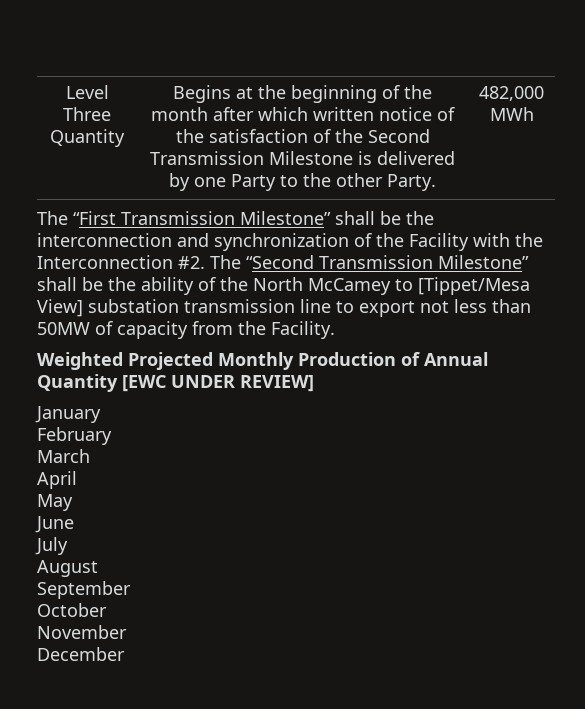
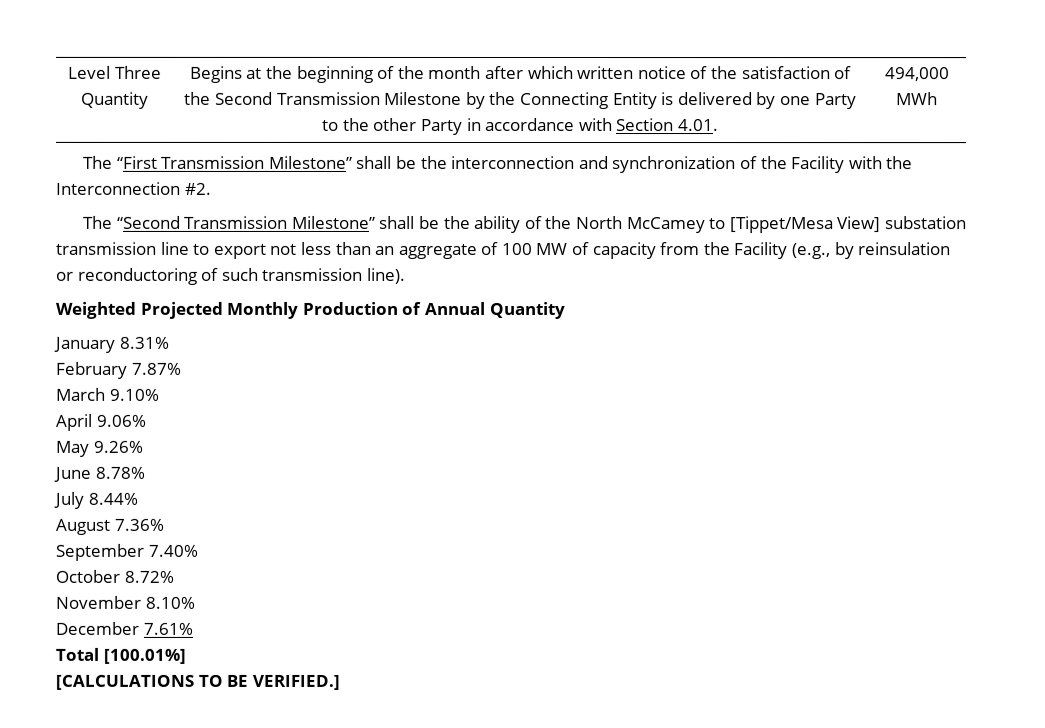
(353, 158) none -> [465,91,658,110] by the Connecting Entity
[387,174,436,191] [479,86,544,101] Party. | 482,000 -> [420,117,719,135] [884,67,950,82] Party in accordance with Section 4.01. | 494,000
(205, 262) none -> (212, 188) //
[37,321,335,339] 50MW of capacity from the Facility. -> [375,241,952,260] [56,267,406,285] an aggregate of 100 MW of capacity from the Facility (e.g., by reinsulation or reconductoring of such transmission line).
[122,375,314,392] [EWC UNDER REVIEW] -> (566, 310) none
(101, 414) none -> [119,336,170,349] 8.31%
(112, 436) none -> [130,362,182,375] 7.87%
(90, 456) none -> [108,388,159,401] 9.10%
(77, 480) none -> [95,414,146,427] 9.06%
(73, 502) none -> [92,440,143,453] 9.26%
(74, 524) none -> [94,466,145,479] 8.78%
(68, 546) none -> [87,492,138,505] 8.44%
(98, 568) none -> [113,518,164,531] 7.36%
(131, 590) none -> [147,544,198,557] 7.40%
(107, 610) none -> [123,570,174,583] 8.72%
(127, 632) none -> [144,596,195,609] 8.10%
(125, 654) none -> [142,622,193,635] [55,647,186,664] [55,674,340,690] 7.61% // Total [100.01%] // [CALCULATIONS TO BE VERIFIED.]

